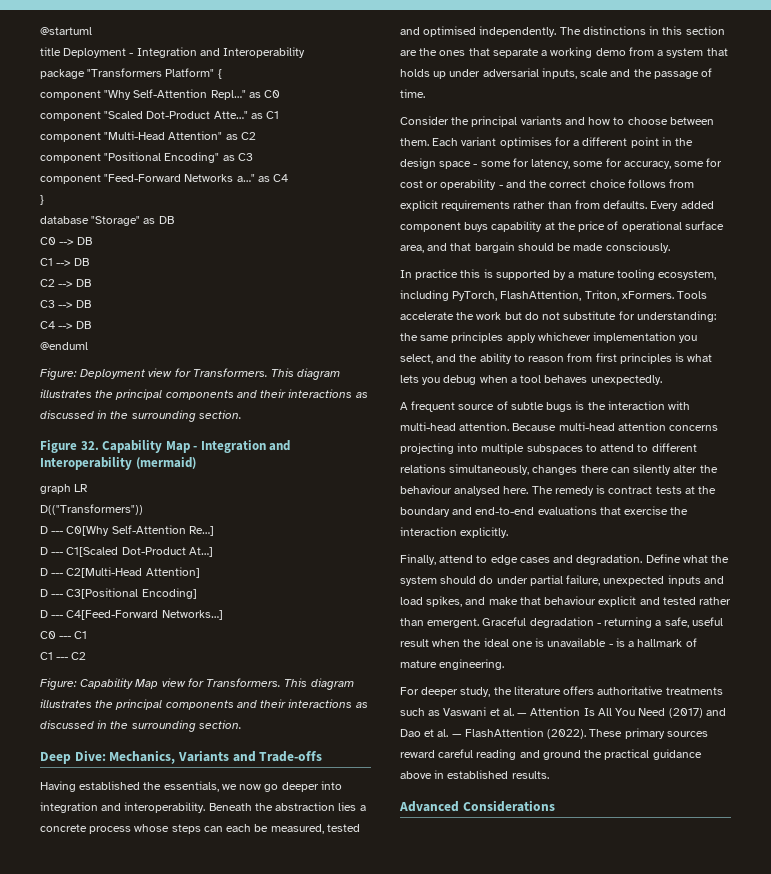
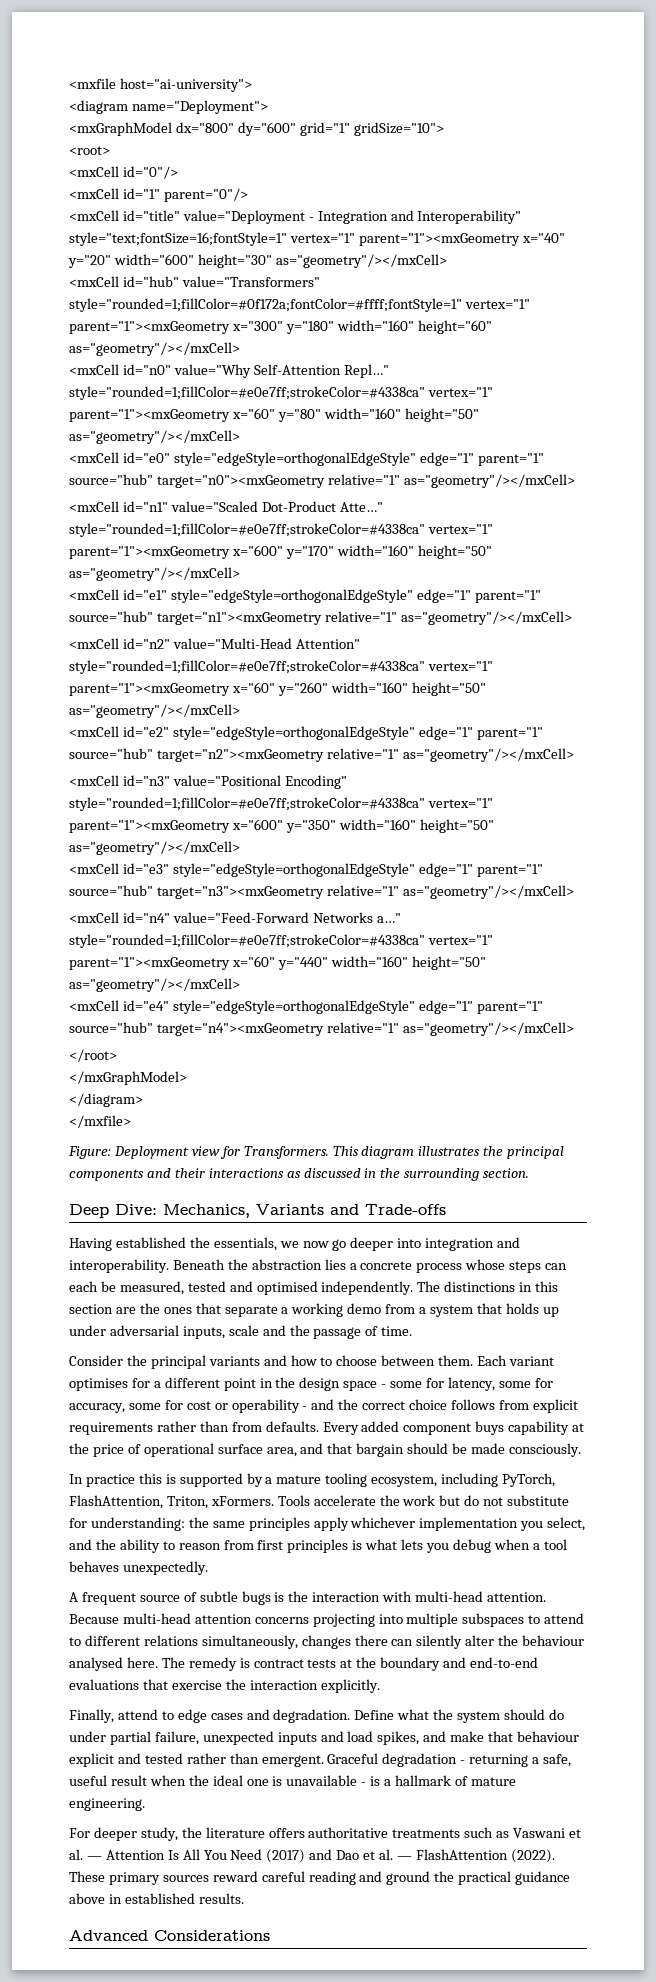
[40,27,92,35] [40,47,306,58] [40,68,222,79] [40,89,281,100] [40,111,280,121] [40,131,256,142] [40,152,253,163] [40,174,289,184] [40,195,44,205] [40,216,174,226] [40,237,93,245] [40,258,90,266] [40,279,92,287] [40,300,92,308] [40,321,92,329] [40,342,88,350] @startuml // title Deployment - Integration and Interoperability // package "Transformers Platform" { // component "Why Self-Attention Repl…" as C0 // component "Scaled Dot-Product Atte…" as C1 // component "Multi-Head Attention" as C2 // component "Positional Encoding" as C3 // component "Feed-Forward Networks a…" as C4 // } // database "Storage" as DB // C0 --> DB // C1 --> DB // C2 --> DB // C3 --> DB // C4 --> DB // @enduml -> [69,78,252,92] [69,100,268,114] [69,122,444,136] [69,146,110,155] [69,166,178,179] [69,188,248,202] [69,210,522,224] [69,232,565,246] [68,254,447,268] [69,276,320,287] [69,298,530,312] [69,320,492,334] [69,342,240,356] [69,364,389,378] [69,386,493,400] [69,408,479,422] [69,430,240,444] [69,452,544,466] [69,474,575,488] [69,501,383,512] [69,523,493,537] [69,545,492,559] [69,567,240,581] [69,589,541,603] [69,611,572,625] [69,638,360,649] [69,660,493,674] [69,682,486,696] [69,704,240,718] [69,726,543,740] [69,748,574,762] [69,775,347,789] [69,797,493,811] [69,819,494,833] [69,841,240,855] [69,863,543,877] [69,885,574,899] [69,912,401,923] [69,934,493,948] [69,956,486,970] [69,978,240,992] [69,1000,543,1014] [69,1022,574,1036] [69,1049,117,1062] [69,1071,187,1085] [69,1093,143,1107] [69,1115,131,1128] <mxfile host="ai-university"> // <diagram name="Deployment"> // <mxGraphModel dx="800" dy="600" grid="1" gridSize="10"> // <root> // <mxCell id="0"/> // <mxCell id="1" parent="0"/> // <mxCell id="title" value="Deployment - Integration and Interoperability" style="text;fontSize=16;fontStyle=1" vertex="1" parent="1"><mxGeometry x="40" y="20" width="600" height="30" as="geometry"/></mxCell> // <mxCell id="hub" value="Transformers" style="rounded=1;fillColor=#0f172a;fontColor=#ffff;fontStyle=1" vertex="1" parent="1"><mxGeometry x="300" y="180" width="160" height="60" as="geometry"/></mxCell> // <mxCell id="n0" value="Why Self-Attention Repl…" style="rounded=1;fillColor=#e0e7ff;strokeColor=#4338ca" vertex="1" parent="1"><mxGeometry x="60" y="80" width="160" height="50" as="geometry"/></mxCell> // <mxCell id="e0" style="edgeStyle=orthogonalEdgeStyle" edge="1" parent="1" source="hub" target="n0"><mxGeometry relative="1" as="geometry"/></mxCell> // <mxCell id="n1" value="Scaled Dot-Product Atte…" style="rounded=1;fillColor=#e0e7ff;strokeColor=#4338ca" vertex="1" parent="1"><mxGeometry x="600" y="170" width="160" height="50" as="geometry"/></mxCell> // <mxCell id="e1" style="edgeStyle=orthogonalEdgeStyle" edge="1" parent="1" source="hub" target="n1"><mxGeometry relative="1" as="geometry"/></mxCell> // <mxCell id="n2" value="Multi-Head Attention" style="rounded=1;fillColor=#e0e7ff;strokeColor=#4338ca" vertex="1" parent="1"><mxGeometry x="60" y="260" width="160" height="50" as="geometry"/></mxCell> // <mxCell id="e2" style="edgeStyle=orthogonalEdgeStyle" edge="1" parent="1" source="hub" target="n2"><mxGeometry relative="1" as="geometry"/></mxCell> // <mxCell id="n3" value="Positional Encoding" style="rounded=1;fillColor=#e0e7ff;strokeColor=#4338ca" vertex="1" parent="1"><mxGeometry x="600" y="350" width="160" height="50" as="geometry"/></mxCell> // <mxCell id="e3" style="edgeStyle=orthogonalEdgeStyle" edge="1" parent="1" source="hub" target="n3"><mxGeometry relative="1" as="geometry"/></mxCell> // <mxCell id="n4" value="Feed-Forward Networks a…" style="rounded=1;fillColor=#e0e7ff;strokeColor=#4338ca" vertex="1" parent="1"><mxGeometry x="60" y="440" width="160" height="50" as="geometry"/></mxCell> // <mxCell id="e4" style="edgeStyle=orthogonalEdgeStyle" edge="1" parent="1" source="hub" target="n4"><mxGeometry relative="1" as="geometry"/></mxCell> // </root> // </mxGraphModel> // </diagram> // </mxfile>
[40,440,291,453] [40,457,196,470] [40,484,89,494] [40,504,143,515] [40,525,214,536] [40,547,213,557] [40,567,200,578] [40,588,197,599] [40,610,223,620] [40,631,88,639] [40,652,87,660] [40,678,354,690] [40,699,368,710] [40,720,242,732] // Figure 32. Capability Map - Integration and Interoperability (mermaid) // graph LR // D(("Transformers")) // D --- C0[Why Self-Attention Re…] // D --- C1[Scaled Dot-Product At…] // D --- C2[Multi-Head Attention] // D --- C3[Positional Encoding] // D --- C4[Feed-Forward Networks…] // C0 --- C1 // C1 --- C2 // Figure: Capability Map view for Transformers. This diagram illustrates the principal components and their interactions as discussed in the surrounding section. -> (530, 1173) none

